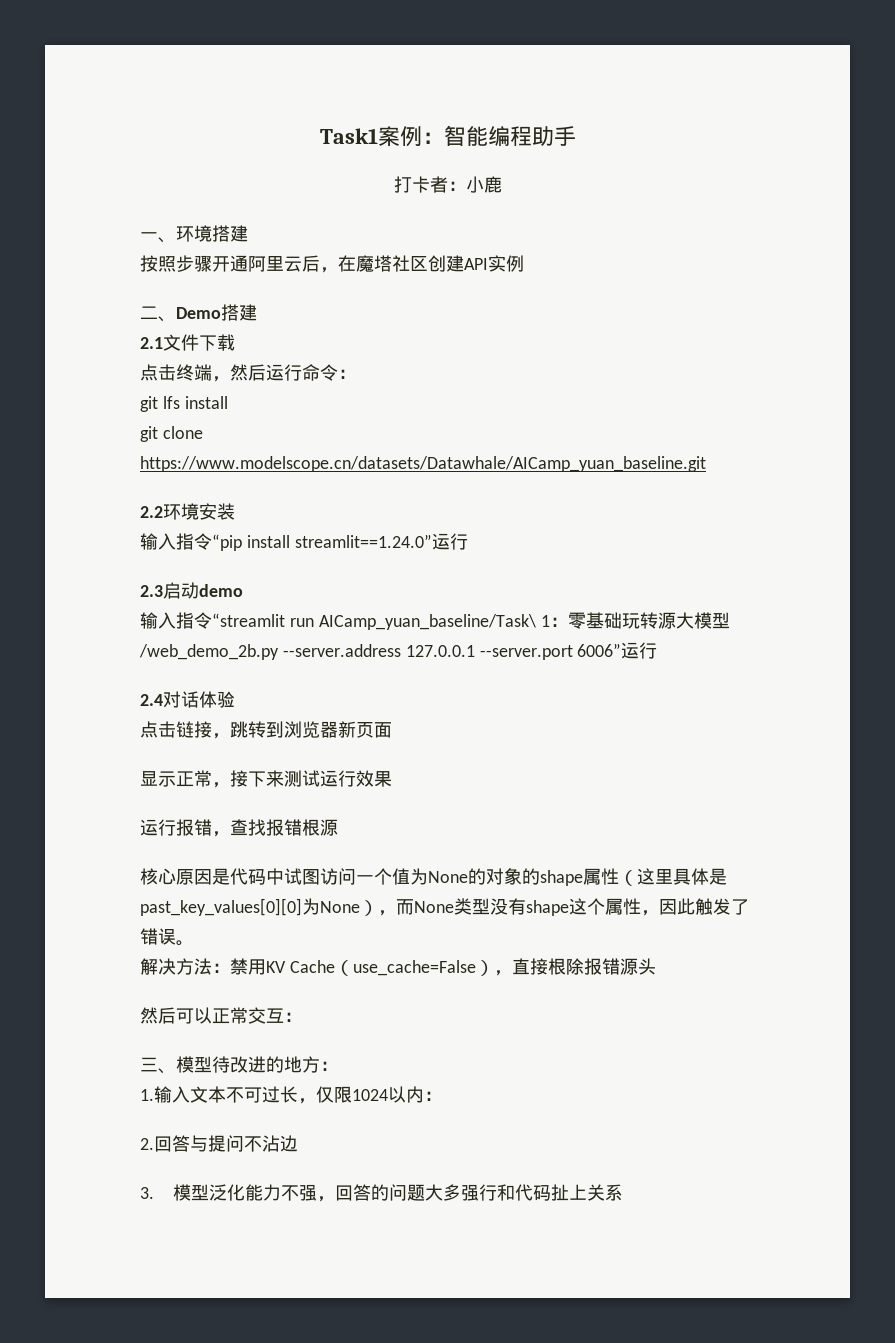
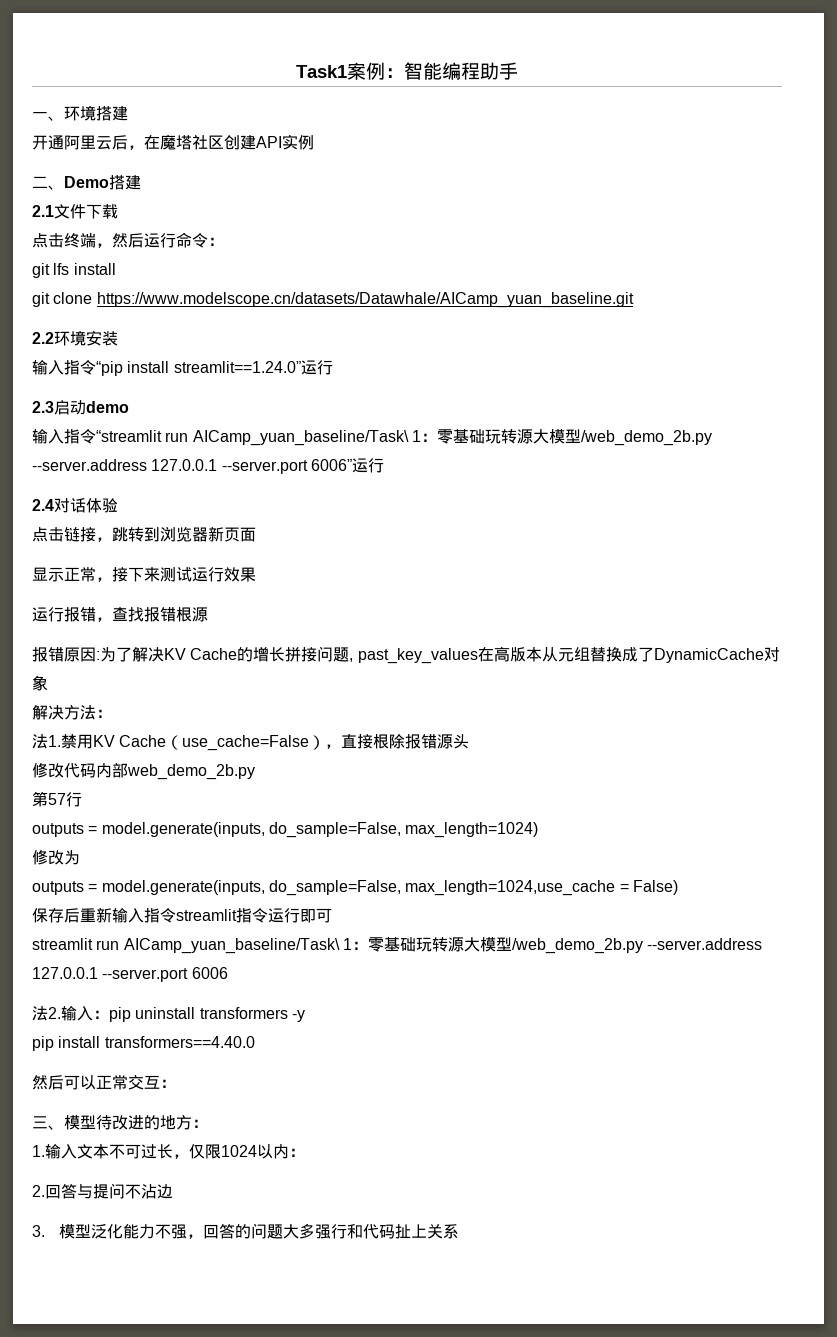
[393,176,502,193] // 打卡者：小鹿 -> (518, 71) none
[140,255,212,272] 按照步骤 -> (128, 113) none
[140,868,727,886] [140,898,749,916] [140,928,194,946] 核心原因是代码中试图访问一个值为None的对象的shape属性（这里具体是past_key_values[0][0]为None），而None类型没有shape这个属性，因此触发了错误。 -> [32,646,780,664] [32,675,48,691] 报错原因:为了解决KV Cache的增长拼接问题, past_key_values在高版本从元组替换成了DynamicCache对象
(230, 968) none -> [32,734,61,749] // 法1.
(656, 966) none -> [32,762,255,780] [32,791,82,807] [32,822,539,838] [32,849,80,865] [32,880,678,896] [32,907,332,923] [32,937,763,954] [32,967,228,982] [32,1006,305,1022] [32,1036,255,1051] // 修改代码内部web_demo_2b.py // 第57行 // outputs = model.generate(inputs, do_sample=False, max_length=1024) // 修改为 // outputs = model.generate(inputs, do_sample=False, max_length=1024,use_cache = False) // 保存后重新输入指令streamlit指令运行即可 // streamlit run AICamp_yuan_baseline/Task\ 1：零基础玩转源大模型/web_demo_2b.py --server.address 127.0.0.1 --server.port 6006 // 法2.输入：pip uninstall transformers -y // pip install transformers==4.40.0

